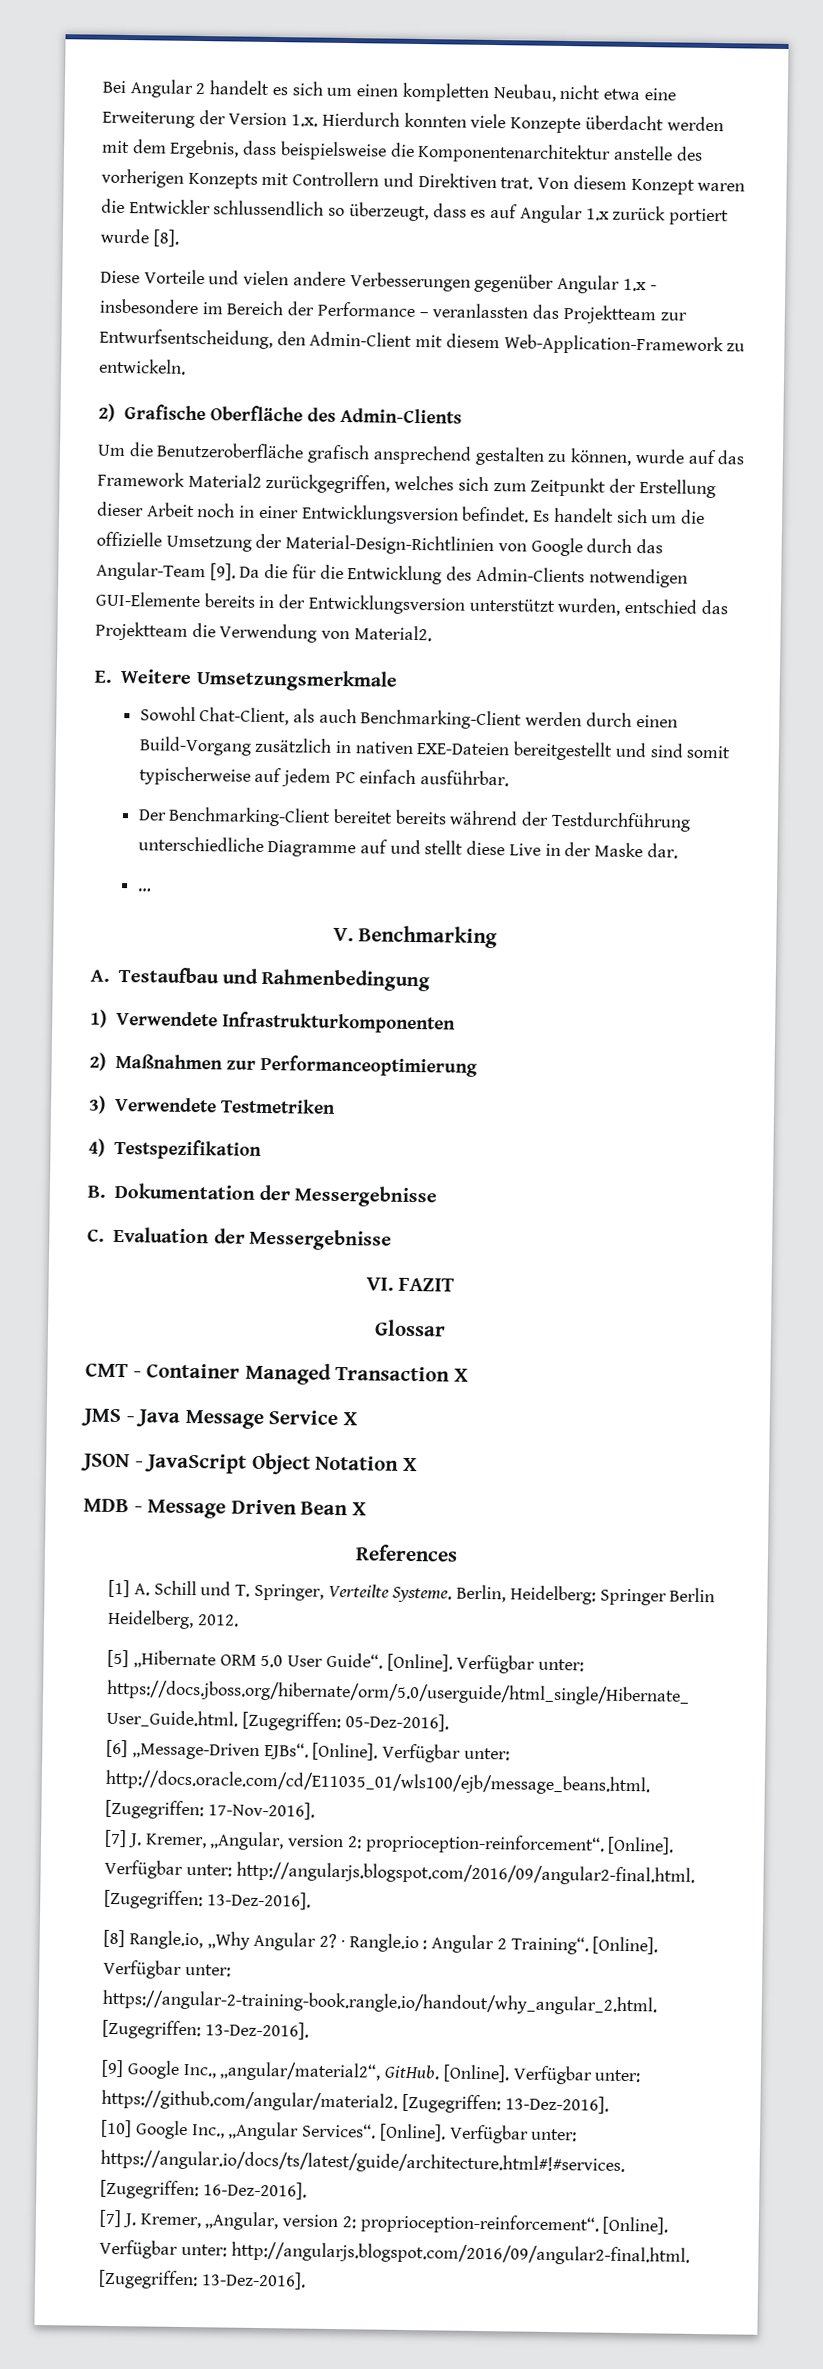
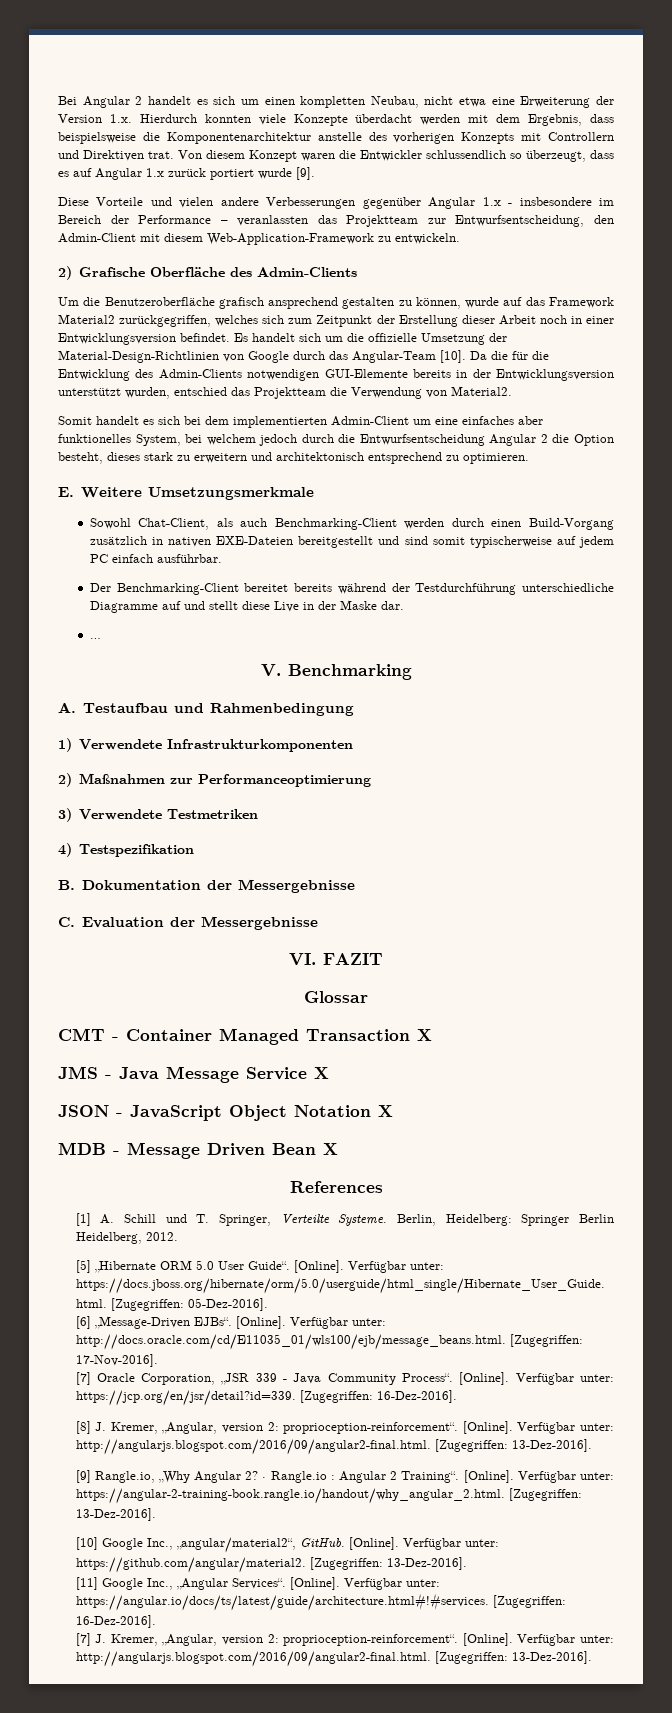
[152,229,179,247] [8]. -> [296,167,315,180] [9].
[209,563,236,581] [9]. -> [440,350,466,363] [10].
(432, 633) none -> [58,416,543,428] [58,434,614,446] [58,452,529,464] // Somit handelt es sich bei dem implementierten Admin-Client um eine einfaches aber funktionelles System, bei welchem jedoch durch die Entwurfsentscheidung Angular 2 die Option besteht, dieses stark zu erweitern und architektonisch entsprechend zu optimieren.
(128, 1838) none -> [96,1372,614,1385] [75,1390,457,1406] [75,1421,91,1434] Oracle Corporation, „JSR 339 - Java Community Process“. [Online]. Verfügbar unter: https://jcp.org/en/jsr/detail?id=339. [Zugegriffen: 16-Dez-2016]. // [8]
[103,1929,126,1948] [8] -> [75,1470,91,1483] [9]
[101,2059,125,2078] [9] -> [75,1537,98,1550] [10]
[101,2119,133,2138] [10] -> [75,1577,98,1590] [11]

